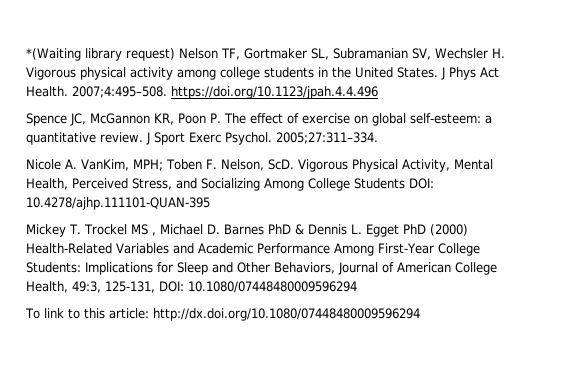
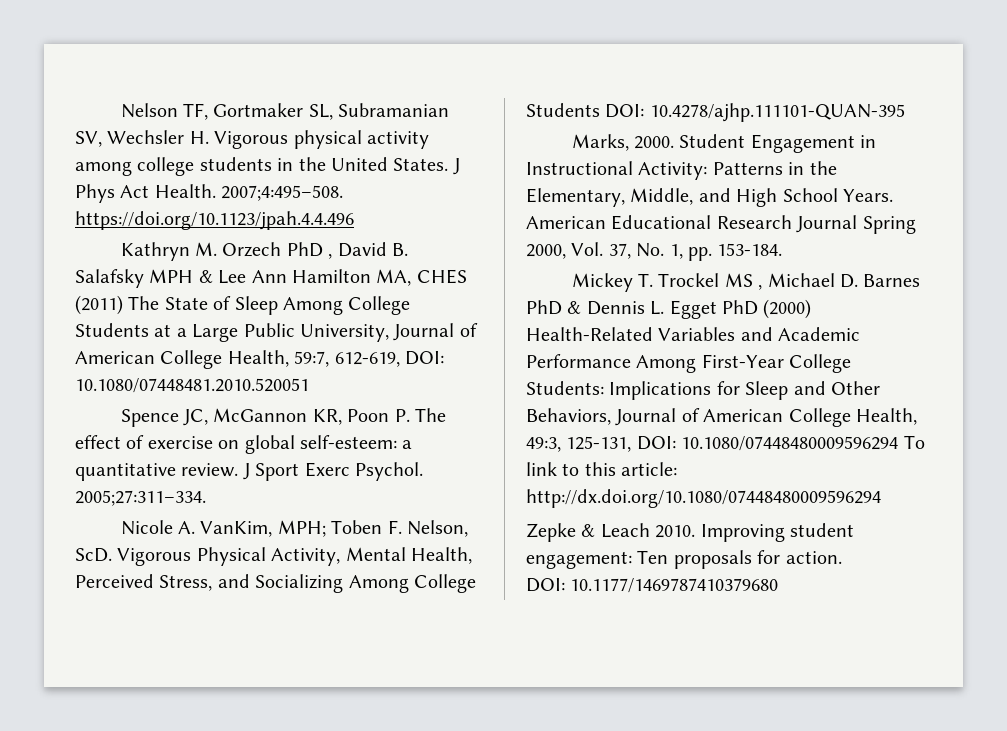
[26,48,175,61] *(Waiting library request) -> (120, 110) none
(378, 92) none -> [120,242,409,261] [75,269,467,288] [75,295,411,315] [75,323,478,342] [75,350,444,369] [75,378,309,393] // Kathryn M. Orzech PhD , David B. Salafsky MPH & Lee Ann Hamilton MA, CHES (2011) The State of Sleep Among College Students at a Large Public University, Journal of American College Health, 59:7, 612-619, DOI: 10.1080/07448481.2010.520051
(210, 203) none -> [571,134,877,153] [526,161,837,180] [526,188,893,207] [526,215,916,234] [526,242,783,261] // Marks, 2000. Student Engagement in Instructional Activity: Patterns in the Elementary, Middle, and High School Years. American Educational Research Journal Spring 2000, Vol. 37, No. 1, pp. 153-184.
(357, 287) // -> (899, 443) none
(420, 314) none -> [526,523,854,542] [526,550,842,569] [526,578,779,593] // Zepke & Leach 2010. Improving student engagement: Ten proposals for action. // DOI: 10.1177/1469787410379680

